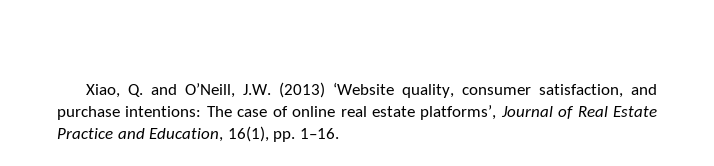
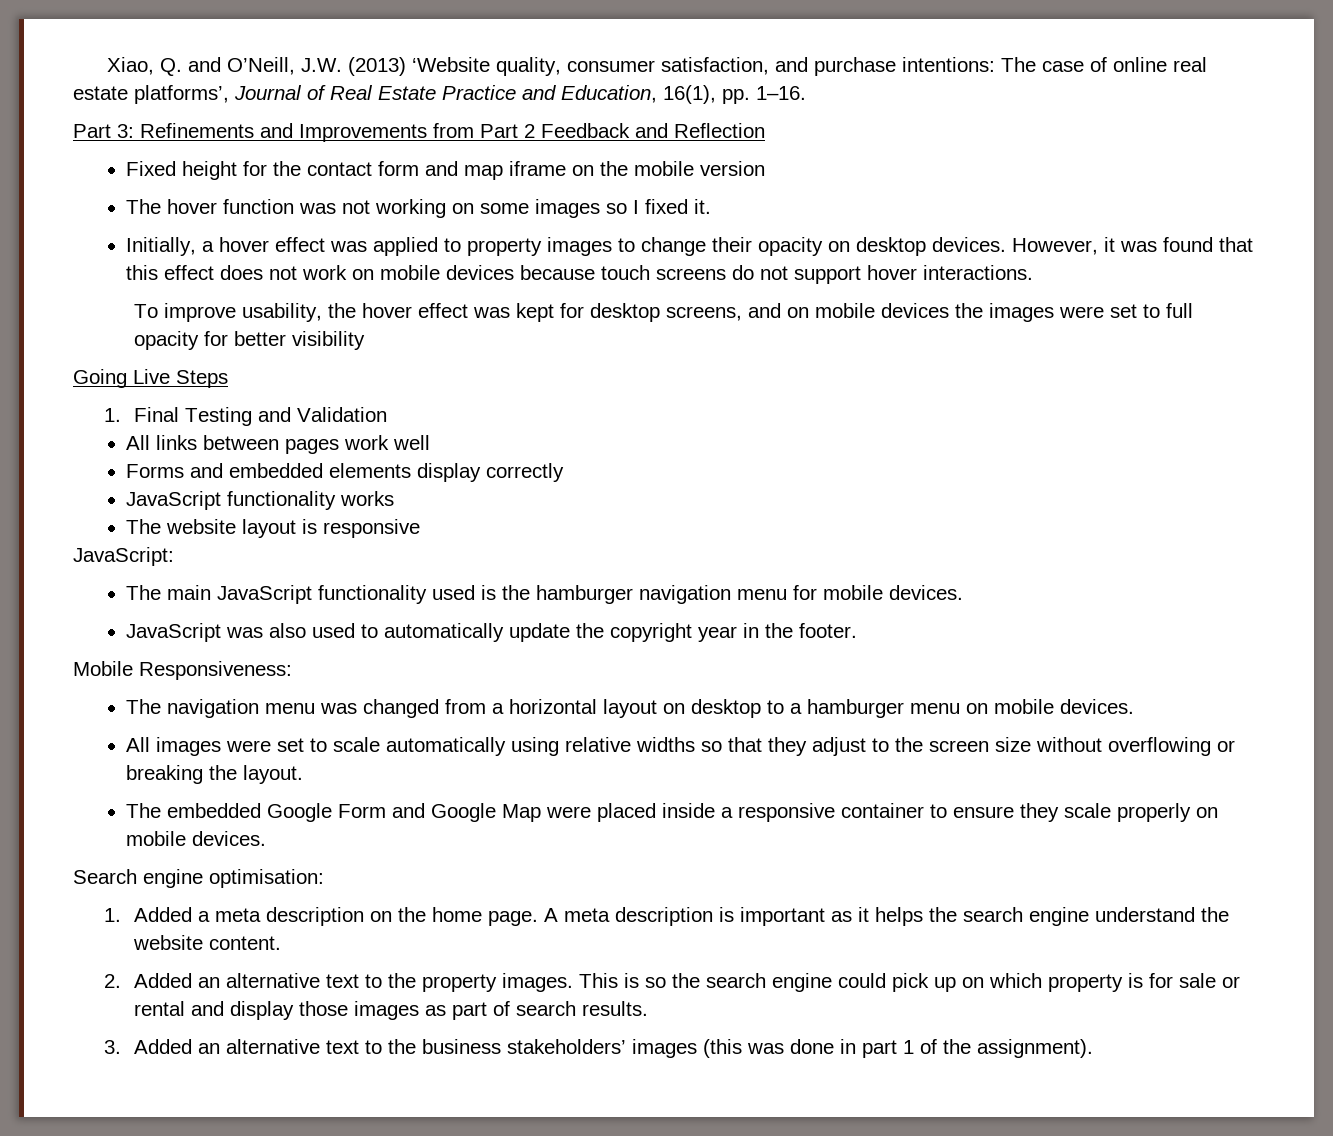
(339, 133) none -> [73,123,765,142] [126,161,766,180] [126,199,712,218] [126,237,1254,256] [126,265,1034,284] [134,303,1194,322] [134,331,366,350] [73,369,228,388] [103,407,388,426] [126,435,431,454] [126,463,565,482] [126,491,395,510] [126,519,421,538] [73,547,174,566] [126,585,964,604] [126,623,858,642] [73,661,292,680] [126,699,1135,718] [126,737,1236,756] [126,765,304,784] [126,803,1219,822] [126,831,267,846] [73,869,324,888] [103,907,1230,926] [133,935,282,950] [103,973,1241,992] [134,1001,649,1020] [103,1039,1094,1058] // Part 3: Refinements and Improvements from Part 2 Feedback and Reflection // Fixed height for the contact form and map iframe on the mobile version // The hover function was not working on some images so I fixed it. // Initially, a hover effect was applied to property images to change their opacity on desktop devices. However, it was found that this effect does not work on mobile devices because touch screens do not support hover interactions. // To improve usability, the hover effect was kept for desktop screens, and on mobile devices the images were set to full opacity for better visibility // Going Live Steps // 1. Final Testing and Validation // All links between pages work well // Forms and embedded elements display correctly // JavaScript functionality works // The website layout is responsive // JavaScript: // The main JavaScript functionality used is the hamburger navigation menu for mobile devices. // JavaScript was also used to automatically update the copyright year in the footer. // Mobile Responsiveness: // The navigation menu was changed from a horizontal layout on desktop to a hamburger menu on mobile devices. // All images were set to scale automatically using relative widths so that they adjust to the screen size without overflowing or breaking the layout. // The embedded Google Form and Google Map were placed inside a responsive container to ensure they scale properly on mobile devices. // Search engine optimisation: // 1. Added a meta description on the home page. A meta description is important as it helps the search engine understand the website content. // 2. Added an alternative text to the property images. This is so the search engine could pick up on which property is for sale or rental and display those images as part of search results. // 3. Added an alternative text to the business stakeholders’ images (this was done in part 1 of the assignment).

